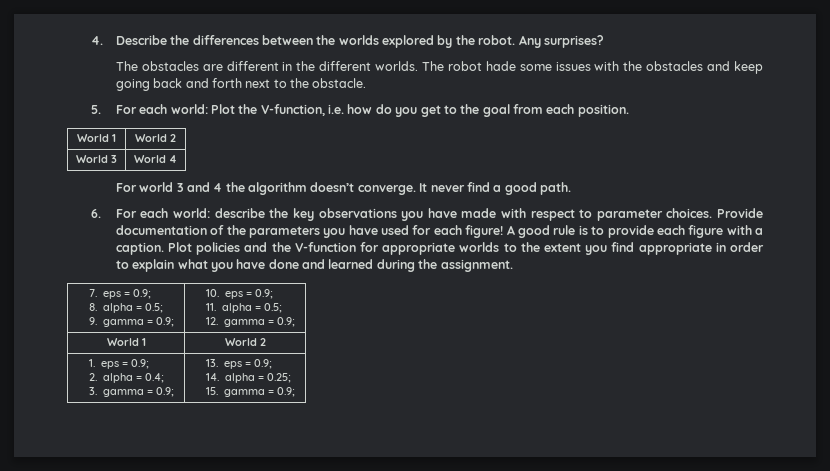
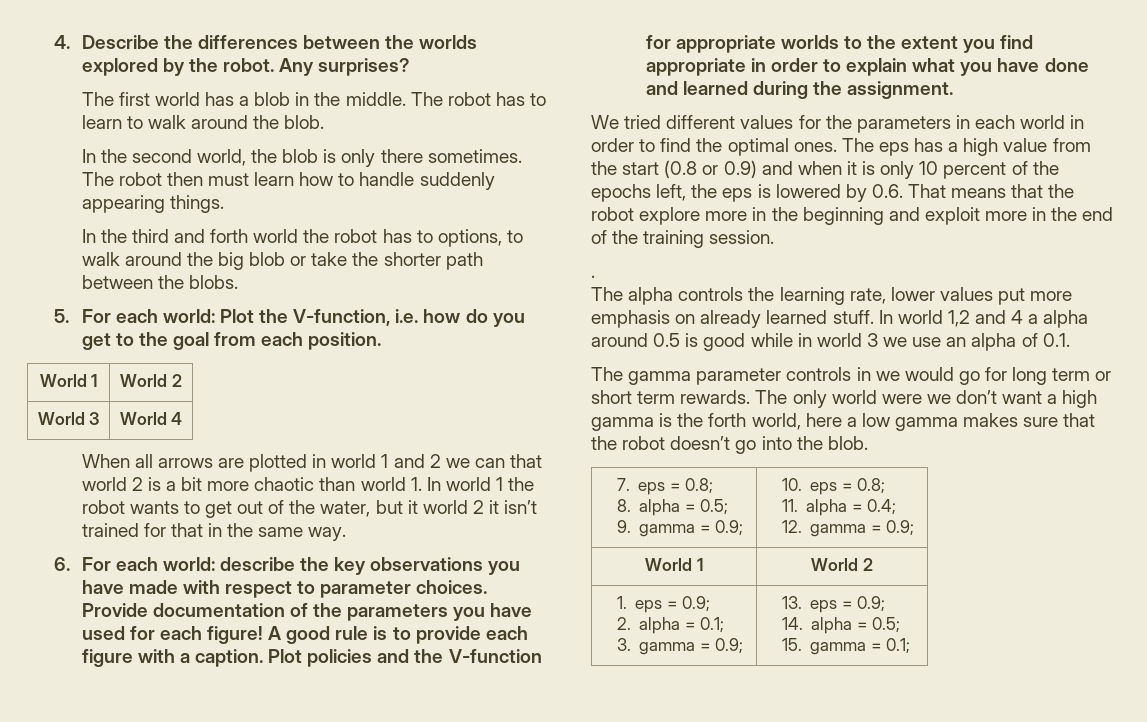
[141,61,764,74] [115,78,367,91] obstacles are different in the different worlds. The robot hade some issues with the obstacles and keep going back and forth next to the obstacle. -> [118,92,547,106] [81,115,325,129] [81,149,522,167] [81,172,495,190] [81,195,224,213] [81,229,523,247] [81,252,483,270] [81,275,238,289] first world has a blob in the middle. The robot has to learn to walk around the blob. // In the second world, the blob is only there sometimes. The robot then must learn how to handle suddenly appearing things. // In the third and forth world the robot has to options, to walk around the big blob or take the shorter path between the blobs.
[115,182,572,195] For world 3 and 4 the algorithm doesn’t converge. It never find a good path. -> [81,454,543,472] [81,477,535,491] [81,500,538,518] [81,523,347,541] When all arrows are plotted in world 1 and 2 we can that world 2 is a bit more chaotic than world 1. In world 1 the robot wants to get out of the water, but it world 2 it isn’t trained for that in the same way.
(513, 265) none -> [591,115,1085,133] [591,138,1091,156] [591,160,1059,179] [591,184,1075,202] [591,207,1114,225] [591,230,775,248] [591,275,595,278] [591,287,1073,305] [591,310,1089,328] [591,333,1070,351] [591,367,1112,385] [591,390,1098,408] [591,413,1096,431] [591,436,868,454] // We tried different values for the parameters in each world in order to find the optimal ones. The eps has a high value from the start (0.8 or 0.9) and when it is only 10 percent of the epochs left, the eps is lowered by 0.6. That means that the robot explore more in the beginning and exploit more in the end of the training session. // . // The alpha controls the learning rate, lower values put more emphasis on already learned stuff. In world 1,2 and 4 a alpha around 0.5 is good while in world 3 we use an alpha of 0.1. // The gamma parameter controls in we would go for long term or short term rewards. The only world were we don’t want a high gamma is the forth world, here a low gamma makes sure that the robot doesn’t go into the blob.
[132,289,151,299] 0.9; -> [685,478,714,493] 0.8;
[254,289,273,299] 0.9; -> [857,478,886,493] 0.8;
[263,303,282,313] 0.5; -> [867,499,897,514] 0.4;
[144,373,164,383] 0.4; -> [700,617,725,632] 0.1;
[266,373,291,383] 0.25; -> [872,617,901,632] 0.5;
[276,387,295,397] 0.9; -> [886,638,911,653] 0.1;

